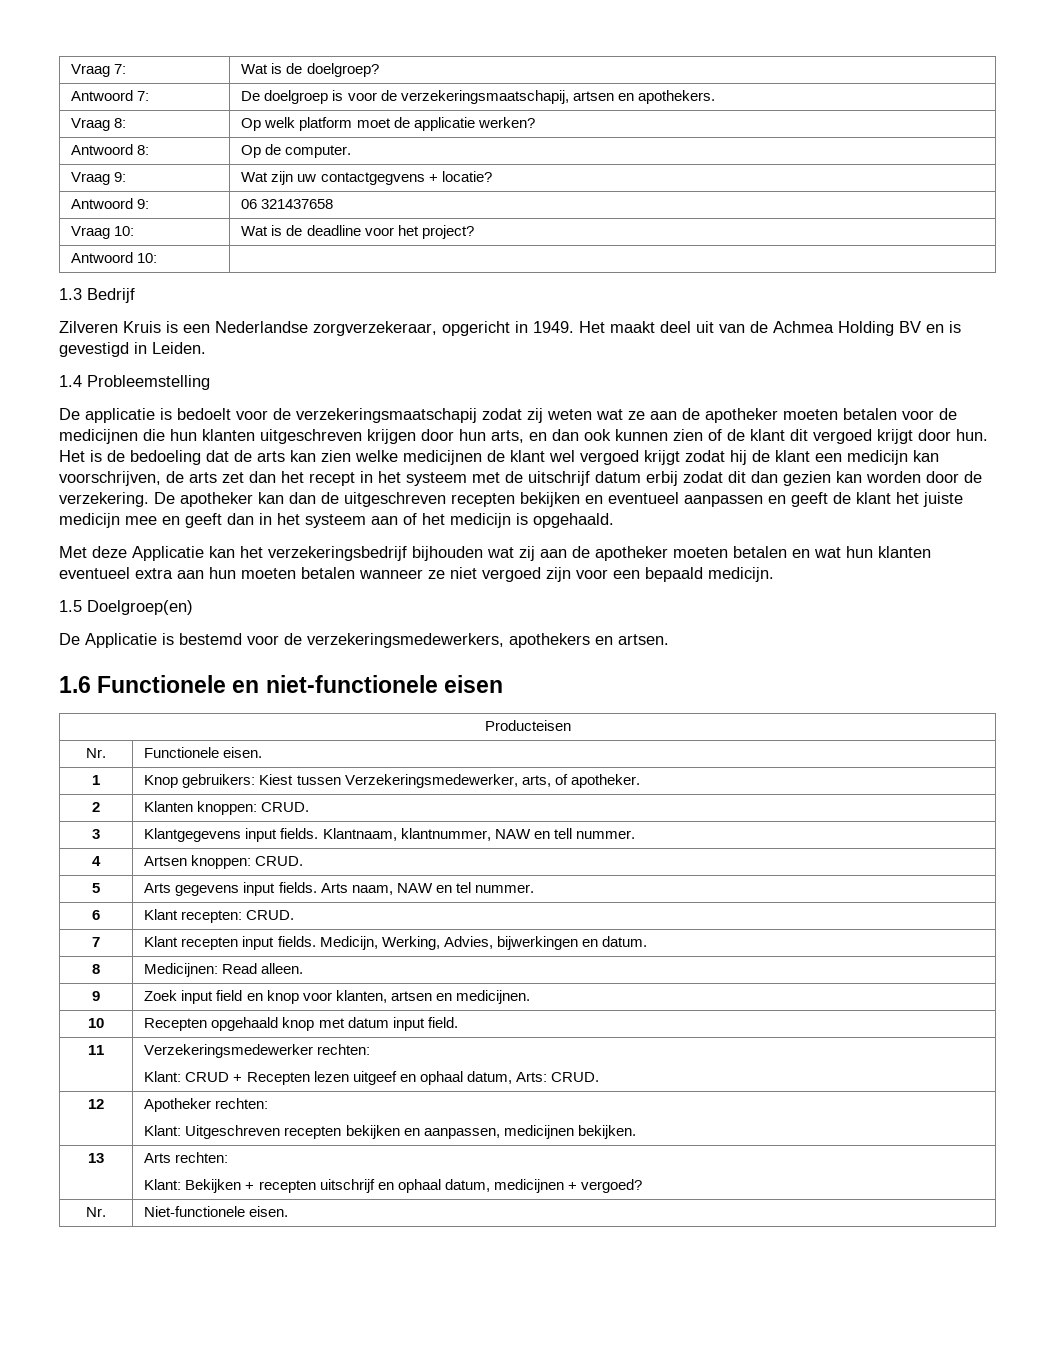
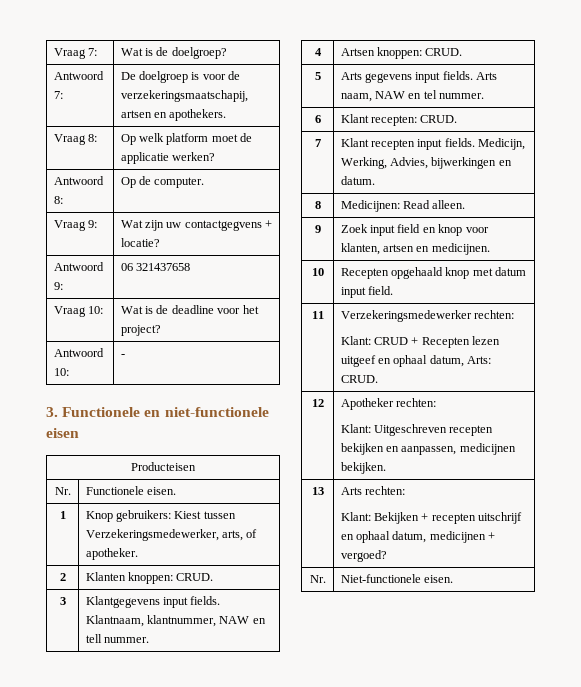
[59,288,135,303] [59,321,961,336] [59,342,206,357] [59,375,210,390] [59,408,957,423] [59,429,988,444] [59,450,939,465] [59,471,982,486] [59,492,963,507] [59,513,614,528] [59,546,931,561] [59,567,774,582] [59,600,193,615] [59,633,669,648] [59,676,91,693] // 1.3 Bedrijf // Zilveren Kruis is een Nederlandse zorgverzekeraar, opgericht in 1949. Het maakt deel uit van de Achmea Holding BV en is gevestigd in Leiden. // 1.4 Probleemstelling // De applicatie is bedoelt voor de verzekeringsmaatschapij zodat zij weten wat ze aan de apotheker moeten betalen voor de medicijnen die hun klanten uitgeschreven krijgen door hun arts, en dan ook kunnen zien of de klant dit vergoed krijgt door hun. Het is de bedoeling dat de arts kan zien welke medicijnen de klant wel vergoed krijgt zodat hij de klant een medicijn kan voorschrijven, de arts zet dan het recept in het systeem met de uitschrijf datum erbij zodat dit dan gezien kan worden door de verzekering. De apotheker kan dan de uitgeschreven recepten bekijken en eventueel aanpassen en geeft de klant het juiste medicijn mee en geeft dan in het systeem aan of het medicijn is opgehaald. // Met deze Applicatie kan het verzekeringsbedrijf bijhouden wat zij aan de apotheker moeten betalen en wat hun klanten eventueel extra aan hun moeten betalen wanneer ze niet vergoed zijn voor een bepaald medicijn. // 1.5 Doelgroep(en) // De Applicatie is bestemd voor de verzekeringsmedewerkers, apothekers en artsen. // 1.6 -> [120,354,125,357] [46,407,58,417] - // 3.

